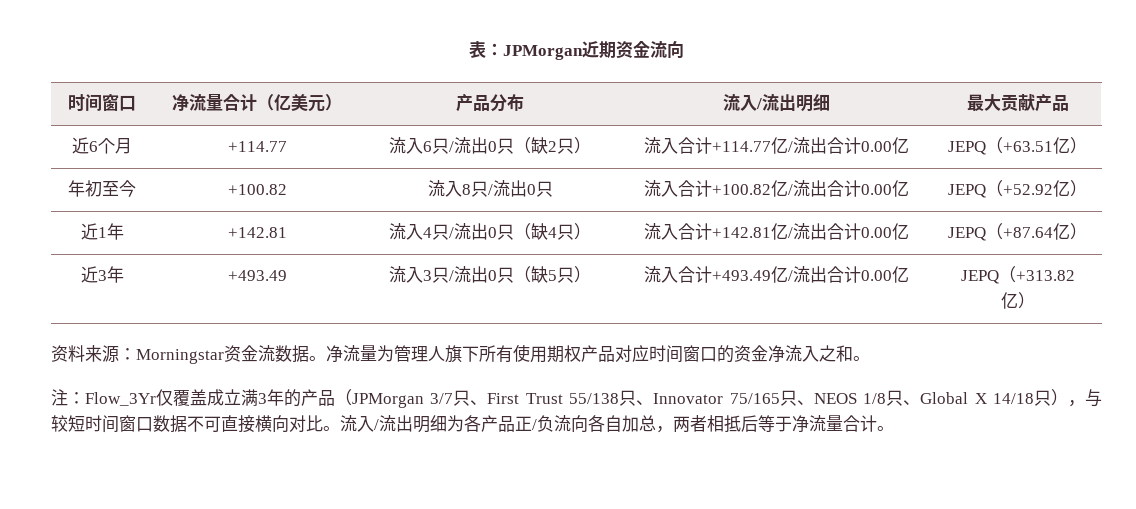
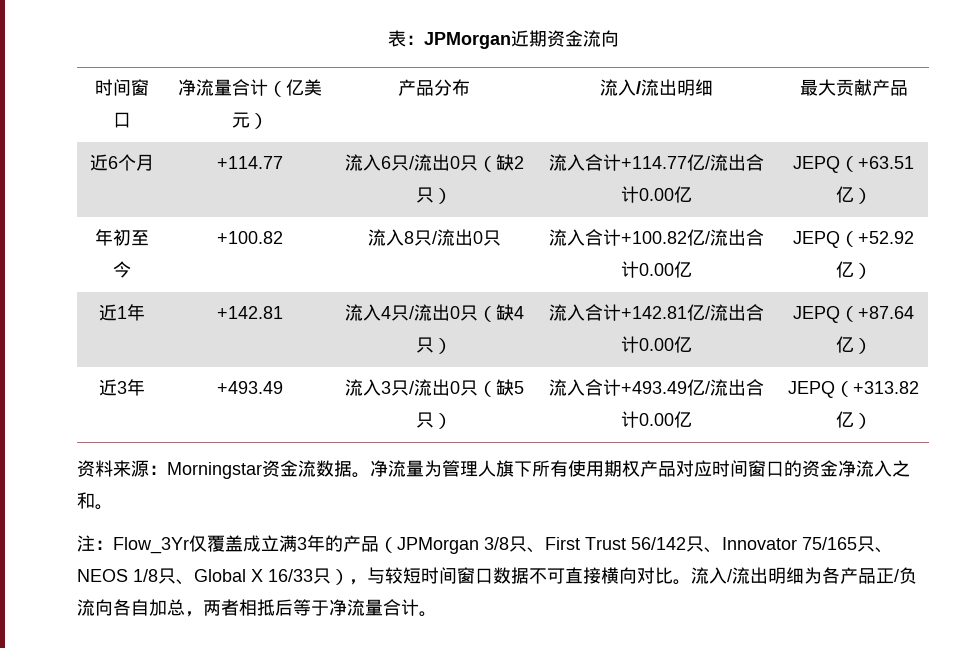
[430,393,454,404] 3/7 -> [484,537,509,550] 3/8
[569,393,620,404] 55/138 -> [631,537,686,550] 56/142
[993,393,1034,404] 14/18 -> [268,569,313,582] 16/33

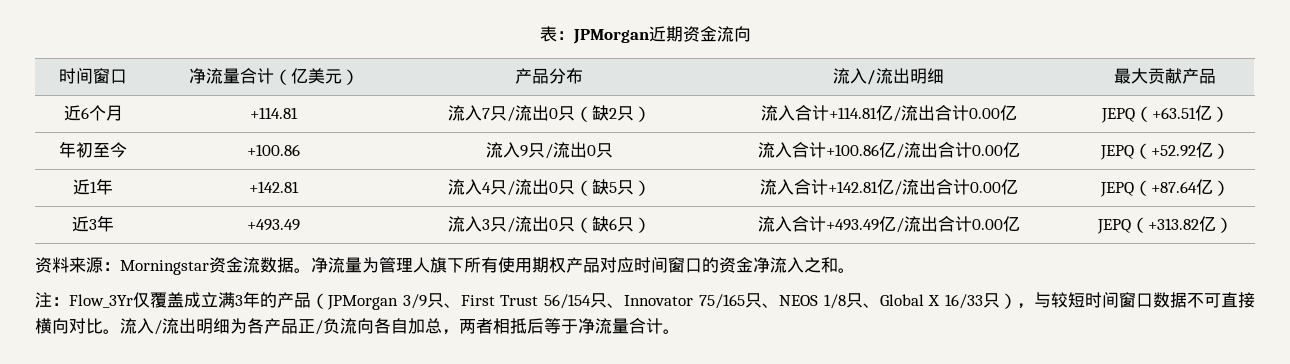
[216,156,283,169] [344,154,391,171] +114.77 | 流入6 -> [250,107,298,119] [447,105,490,121] +114.81 | 流入7
[621,156,687,169] +114.77 -> [828,107,877,119] +114.81
[216,231,283,244] [367,229,414,246] +100.82 | 流入8 -> [247,144,300,156] [485,142,528,158] +100.86 | 流入9
[621,231,687,244] +100.82 -> [825,144,879,156] +100.86
[513,306,524,319] 4 -> [608,182,617,193] 5
[513,381,524,394] 5 -> [608,218,617,230] 6
[484,537,509,550] 3/8 -> [402,294,427,309] 3/9
[631,537,686,550] 56/142 -> [544,294,592,309] 56/154

